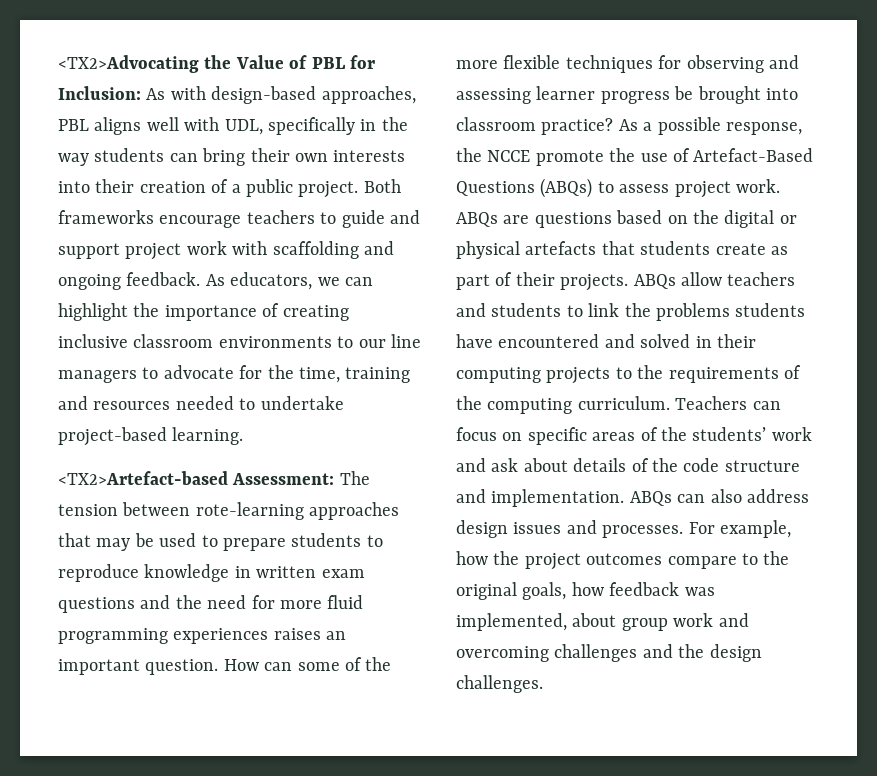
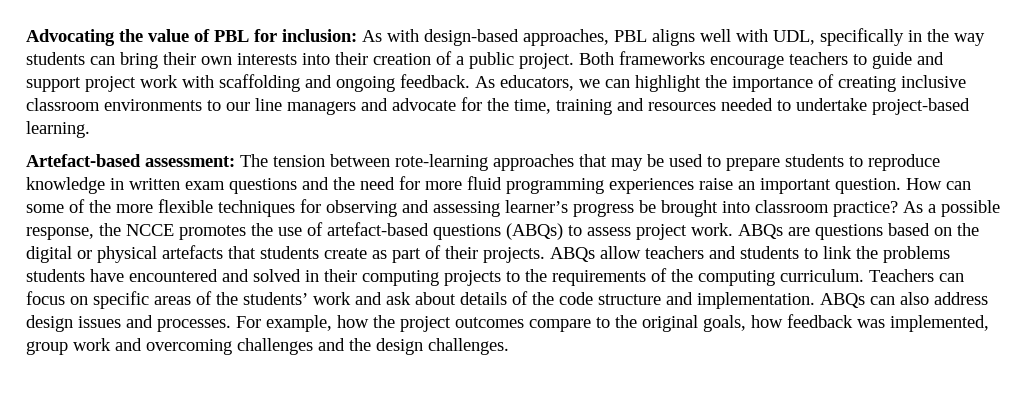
[58,55,284,73] <TX2>Advocating the Value -> [26,29,189,46] Advocating the value
[58,86,141,100] Inclusion: -> [282,29,357,42] inclusion:
[142,367,159,379] to -> [361,98,388,111] and
[58,471,335,485] <TX2>Artefact-based Assessment: -> [26,154,235,167] Artefact-based assessment:
[273,628,321,640] raises -> [699,178,733,190] raise
[536,86,596,100] learner -> [505,200,568,213] learner’s
[535,150,604,166] promote -> [179,225,246,240] promotes
[693,148,814,162] [456,181,535,196] Artefact-Based Questions -> [327,222,501,240] artefact-based questions
[572,613,617,627] about -> (989, 323) none

